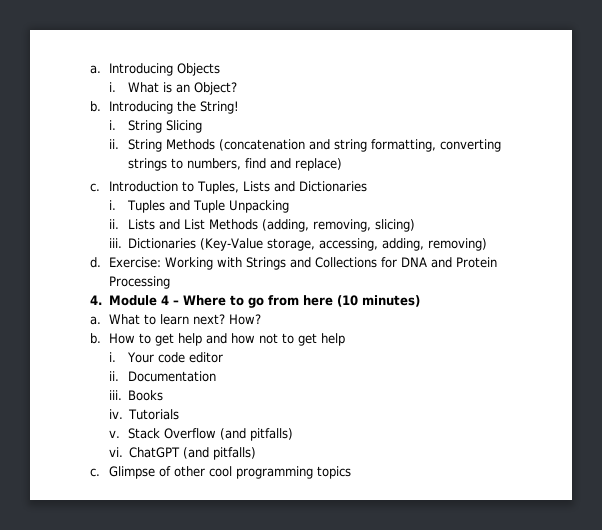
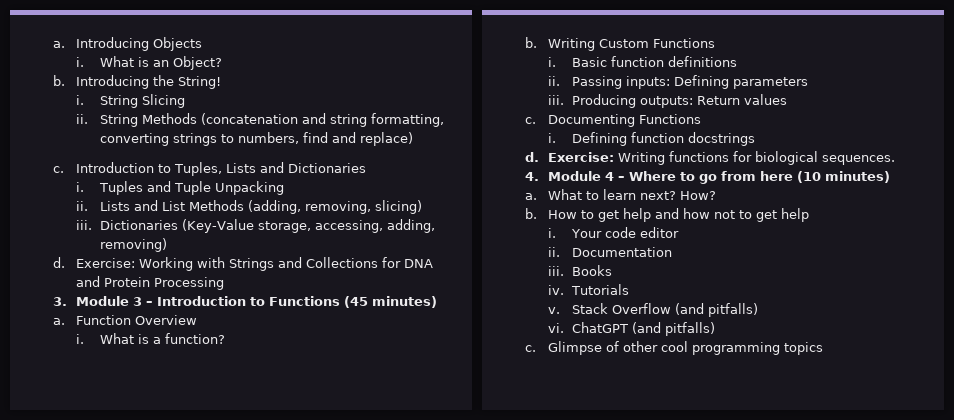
(171, 282) none -> [52,296,438,308] [52,315,198,325] [76,333,225,344] [524,37,716,51] [548,56,737,67] [548,75,808,89] [548,94,787,108] [524,114,702,127] [548,132,755,146] [524,151,896,165] // 3. Module 3 – Introduction to Functions (45 minutes) // a. Function Overview // i. What is a function? // b. Writing Custom Functions // i. Basic function definitions // ii. Passing inputs: Defining parameters // iii. Producing outputs: Return values // c. Documenting Functions // i. Defining function docstrings // d. Exercise: Writing functions for biological sequences.

